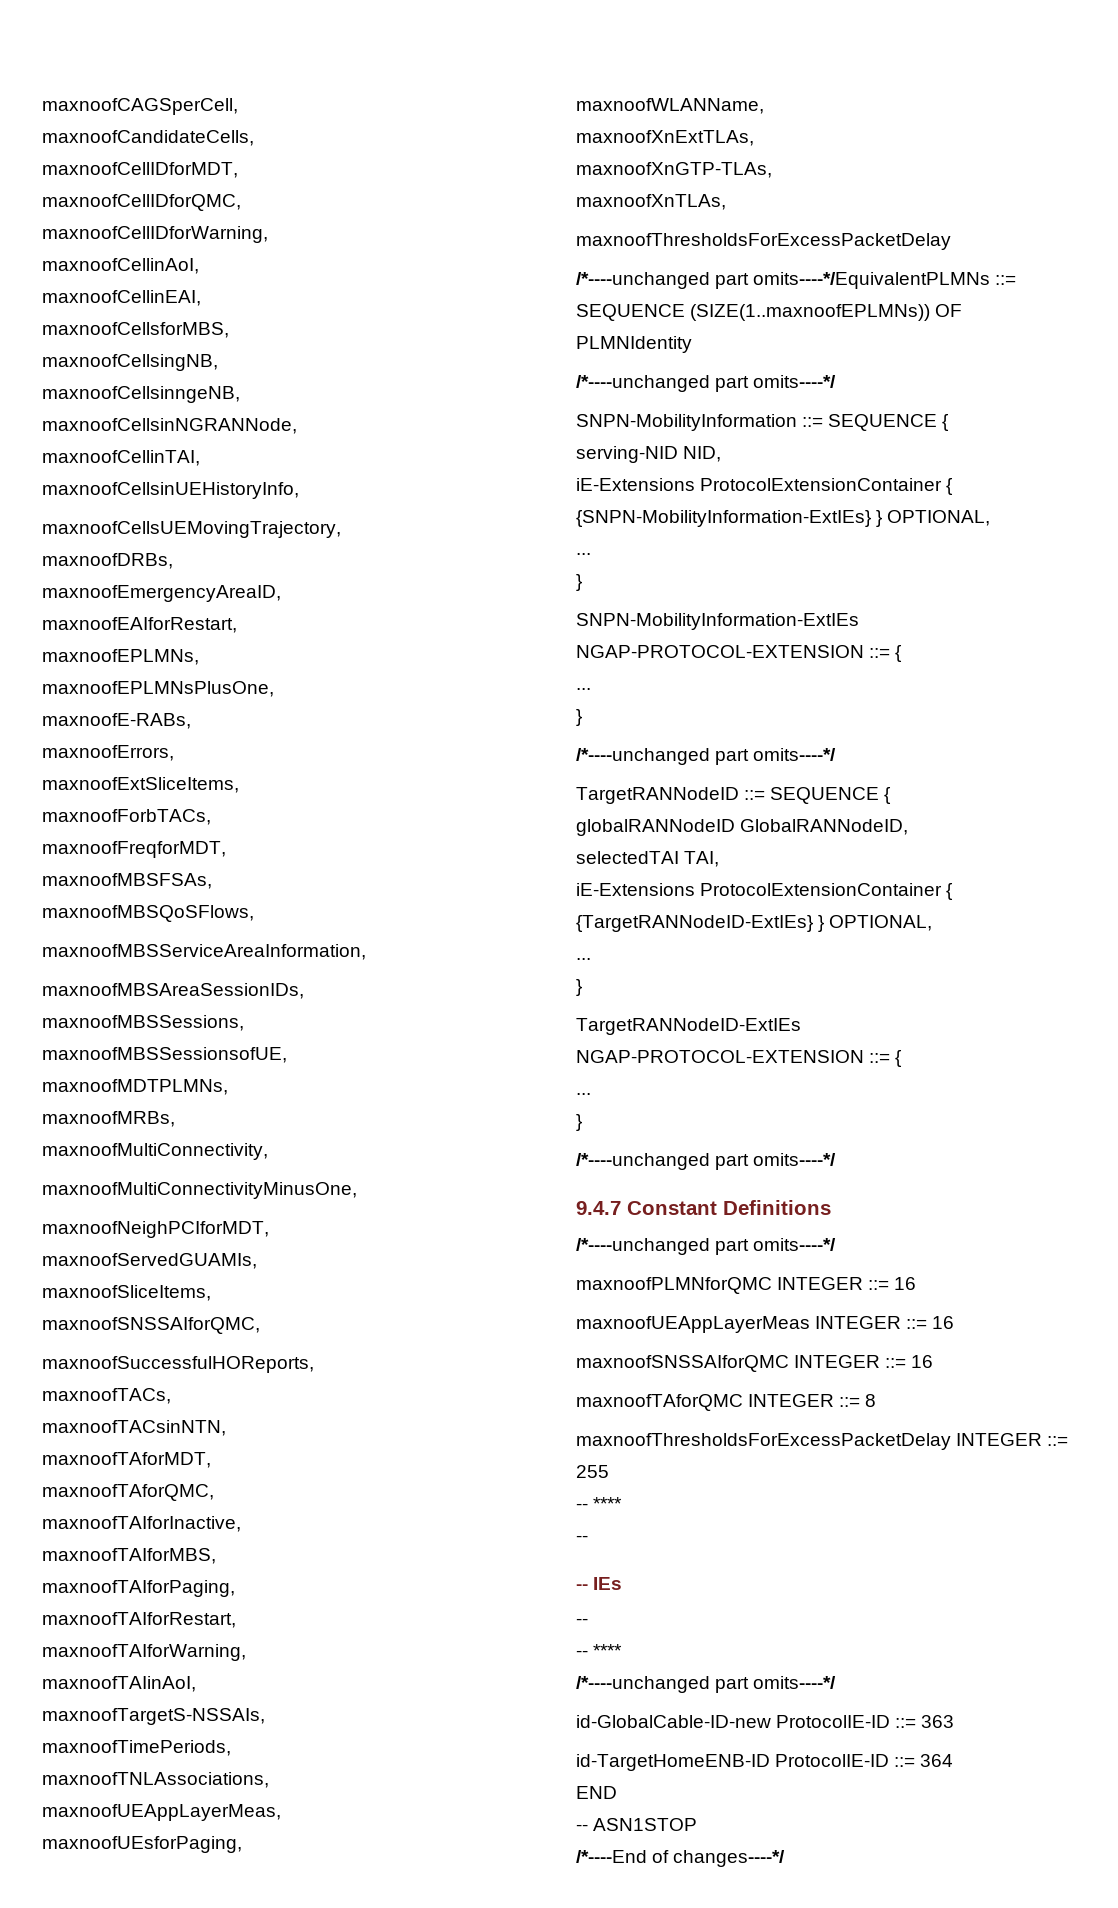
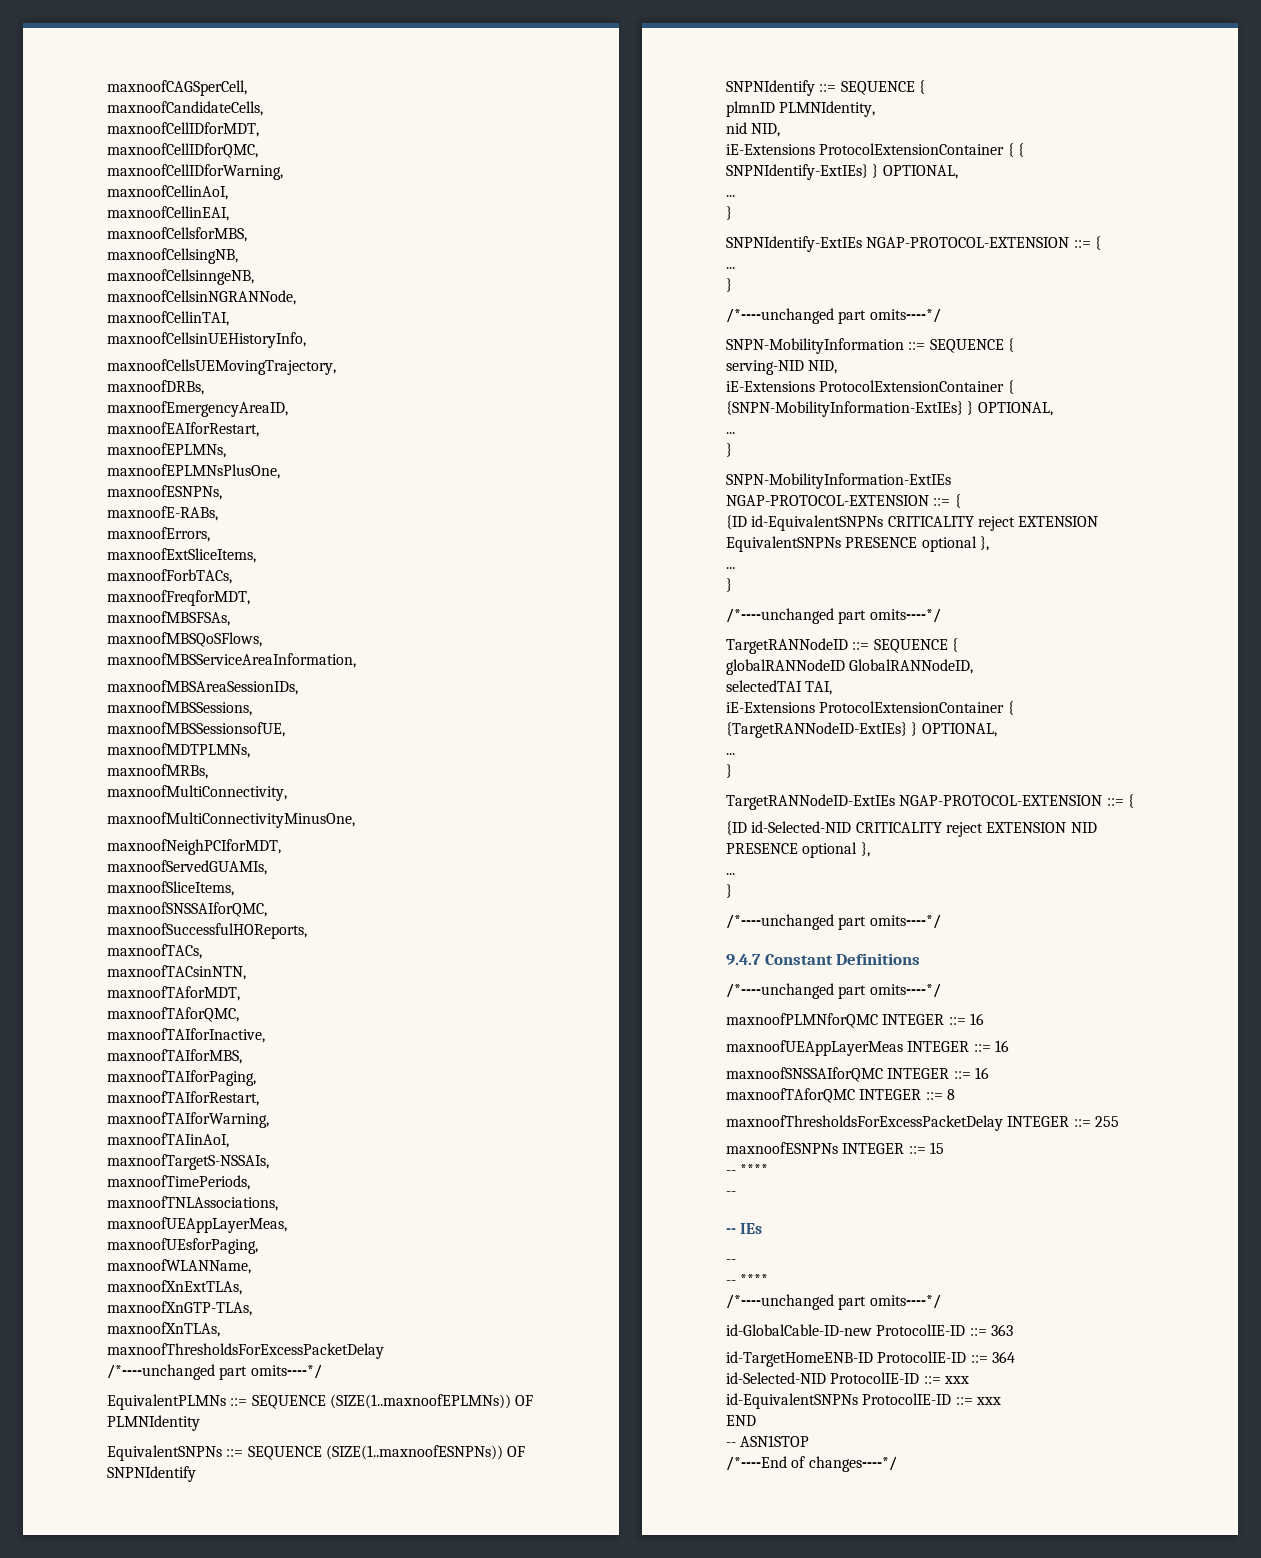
(274, 689) none -> [107,485,222,500] // maxnoofESNPNs,
[753,272,991,289] omits----*/EquivalentPLMNs -> [250,1364,322,1379] [107,1394,226,1410] omits----*/ // EquivalentPLMNs
(692, 344) none -> [107,1445,526,1461] [107,1466,196,1482] [726,80,925,96] [726,101,876,117] [726,122,781,137] [726,143,1024,157] [726,164,958,180] [726,195,735,197] [726,206,732,220] [726,236,1101,252] [726,267,735,269] [726,278,732,292] // EquivalentSNPNs ::= SEQUENCE (SIZE(1..maxnoofESNPNs)) OF SNPNIdentify // SNPNIdentify ::= SEQUENCE { // plmnID PLMNIdentity, // nid NID, // iE-Extensions ProtocolExtensionContainer { { SNPNIdentify-ExtIEs} } OPTIONAL, // ... // } // SNPNIdentify-ExtIEs NGAP-PROTOCOL-EXTENSION ::= { // ... // }
(903, 653) none -> [726,515,1099,531] [726,536,989,552] // {ID id-EquivalentSNPNs CRITICALITY reject EXTENSION EquivalentSNPNs PRESENCE optional },
(903, 1058) none -> [726,821,1097,837] [726,842,870,858] // {ID id-Selected-NID CRITICALITY reject EXTENSION NID PRESENCE optional },
(609, 1471) none -> [726,1142,944,1154] // maxnoofESNPNs INTEGER ::= 15
(954, 1760) none -> [726,1372,969,1384] [726,1393,1001,1409] // id-Selected-NID ProtocolIE-ID ::= xxx // id-EquivalentSNPNs ProtocolIE-ID ::= xxx

